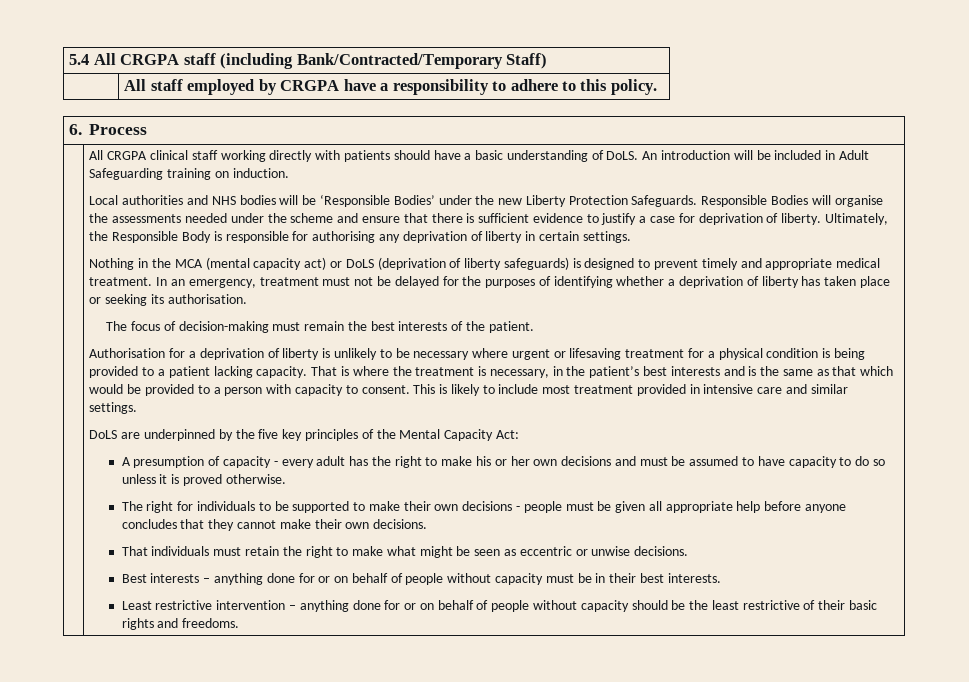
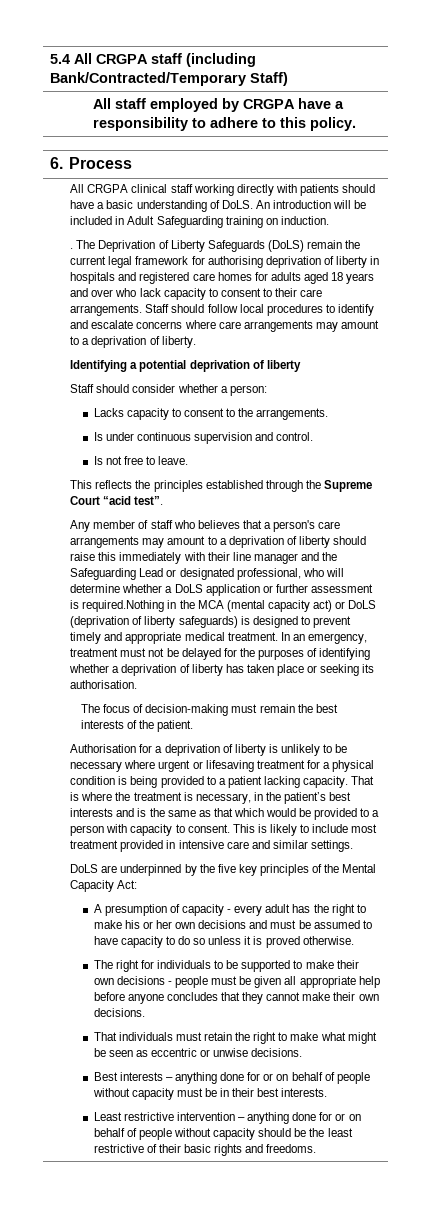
[89,194,883,207] [89,213,888,225] [89,231,289,243] Local authorities and NHS bodies will be ‘Responsible Bodies’ under the new Liberty Protection Safeguards. Responsible Bodies will organise the assessments needed under the scheme and ensure that there is sufficient evidence to justify a case for deprivation of liberty. Ultimately, the Responsible Body is responsible -> [70,240,361,252] [70,256,189,268] . The Deprivation of Liberty Safeguards (DoLS) remain the current legal framework
[378,234,400,243] any -> (263, 262) none
[538,231,631,243] [89,258,135,270] certain settings. // Nothing -> [70,272,375,284] [70,288,323,300] [70,304,374,316] [70,320,379,332] [70,336,196,348] [70,360,301,372] [70,384,267,396] [93,408,329,420] [93,432,314,444] [93,456,189,465] [70,480,372,492] [70,496,164,505] [70,520,341,532] [70,536,367,548] [70,552,338,564] [70,568,344,580] [70,584,373,596] [70,600,165,612] hospitals and registered care homes for adults aged 18 years and over who lack capacity to consent to their care arrangements. Staff should follow local procedures to identify and escalate concerns where care arrangements may amount to a deprivation of liberty. // Identifying a potential deprivation of liberty // Staff should consider whether a person: // Lacks capacity to consent to the arrangements. // Is under continuous supervision and control. // Is not free to leave. // This reflects the principles established through the Supreme Court “acid test”. // Any member of staff who believes that a person's care arrangements may amount to a deprivation of liberty should raise this immediately with their line manager and the Safeguarding Lead or designated professional, who will determine whether a DoLS application or further assessment is required.Nothing

